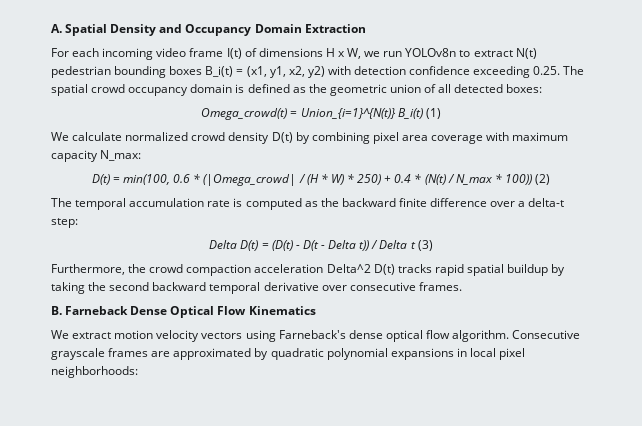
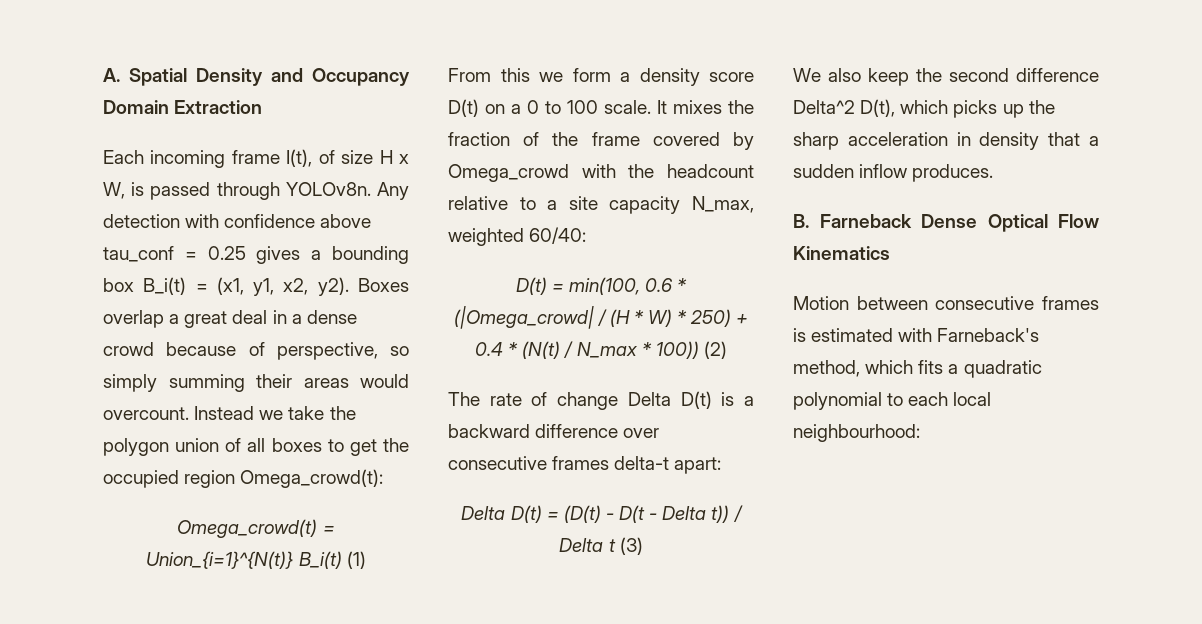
[51,48,537,60] [51,66,203,78] For each incoming video frame I(t) of dimensions H x W, we run YOLOv8n to extract N(t) pedestrian bounding boxes -> [103,149,409,168] [103,182,410,200] [103,214,372,228] [103,246,410,264] [103,278,134,292] Each incoming frame I(t), of size H x W, is passed through YOLOv8n. Any detection with confidence above tau_conf = 0.25 gives a bounding box
[307,66,585,78] [51,84,543,96] y2) with detection confidence exceeding 0.25. The spatial crowd occupancy domain is defined as the geometric union of all detected boxes: -> [317,277,409,296] [103,310,357,328] [103,342,409,360] [103,374,409,392] [103,406,356,420] [103,438,409,456] [103,469,384,488] y2). Boxes overlap a great deal in a dense crowd because of perspective, so simply summing their areas would overcount. Instead we take the polygon union of all boxes to get the occupied region Omega_crowd(t):
[51,132,569,144] [51,150,142,162] We calculate normalized crowd density D(t) by combining pixel area coverage with maximum capacity N_max: -> [448,68,754,86] [448,99,754,117] [448,132,754,150] [448,164,754,182] [448,196,754,214] [448,227,587,246] From this we form a density score D(t) on a 0 to 100 scale. It mixes the fraction of the frame covered by Omega_crowd with the headcount relative to a site capacity N_max, weighted 60/40:
[75,198,565,210] [51,218,78,228] temporal accumulation rate is computed as the backward finite difference over a delta-t step: -> [489,391,754,410] [448,424,660,438] [448,456,722,474] rate of change Delta D(t) is a backward difference over consecutive frames delta-t apart:
[51,264,566,276] [51,282,462,294] Furthermore, the crowd compaction acceleration Delta^2 D(t) tracks rapid spatial buildup by taking the second backward temporal derivative over consecutive frames. -> [793,68,1099,86] [793,99,1055,118] [793,132,1099,150] [793,164,994,182] We also keep the second difference Delta^2 D(t), which picks up the sharp acceleration in density that a sudden inflow produces.
[51,330,581,342] [51,348,526,360] [51,366,138,378] We extract motion velocity vectors using Farneback's dense optical flow algorithm. Consecutive grayscale frames are approximated by quadratic polynomial expansions in local pixel neighborhoods: -> [793,296,1099,310] [793,328,1040,342] [793,360,1042,378] [793,392,992,410] [793,424,920,442] Motion between consecutive frames is estimated with Farneback's method, which fits a quadratic polynomial to each local neighbourhood:

